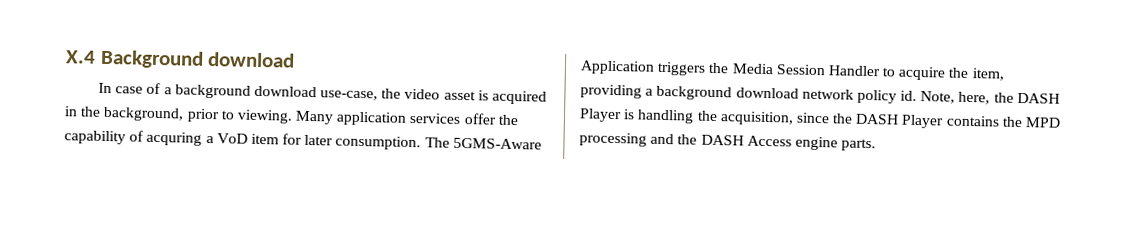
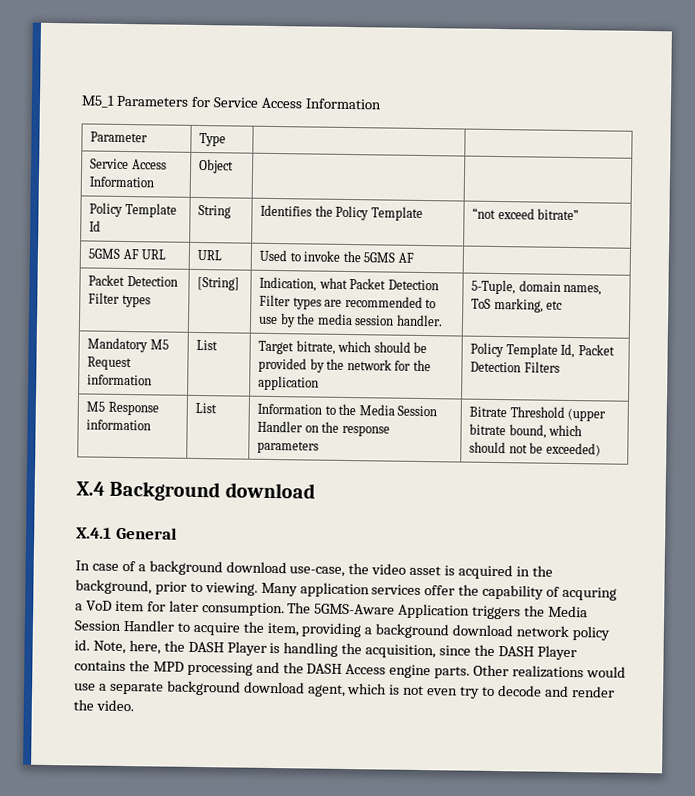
(65, 57) none -> [81,95,382,110] [90,131,149,143] [199,132,227,147] [90,158,167,170] [89,176,155,188] [199,158,235,174] [89,202,177,218] [89,220,102,232] [198,204,232,219] [260,204,423,221] [472,207,580,221] [88,248,167,260] [197,249,223,261] [259,249,414,263] [88,274,178,287] [88,292,151,308] [197,276,241,291] [259,276,439,292] [259,294,437,310] [258,313,443,328] [471,279,603,296] [471,297,564,313] [87,337,169,353] [87,356,133,371] [87,374,153,386] [196,339,219,351] [258,340,428,355] [258,357,431,373] [258,375,320,391] [470,342,615,359] [470,361,560,373] [86,401,159,416] [86,419,152,431] [195,402,218,414] [257,403,438,417] [257,420,390,437] [257,440,320,454] [469,406,607,422] [469,423,583,439] [469,441,601,457] M5_1 Parameters for Service Access Information // Parameter | Type | | // Service Access Information | Object | | // Policy Template Id | String | Identifies the Policy Template | “not exceed bitrate” // 5GMS AF URL | URL | Used to invoke the 5GMS AF | // Packet Detection Filter types | [String] | Indication, what Packet Detection Filter types are recommended to use by the media session handler. | 5-Tuple, domain names, ToS marking, etc // Mandatory M5 Request information | List | Target bitrate, which should be provided by the network for the application | Policy Template Id, Packet Detection Filters // M5 Response information | List | Information to the Media Session Handler on the response parameters | Bitrate Threshold (upper bitrate bound, which should not be exceeded) //
(296, 59) none -> [76,526,177,540] // X.4.1 General
(877, 145) none -> [473,664,626,679] [74,680,615,699] [73,699,134,712] Other realizations would use a separate background download agent, which is not even try to decode and render the video.

